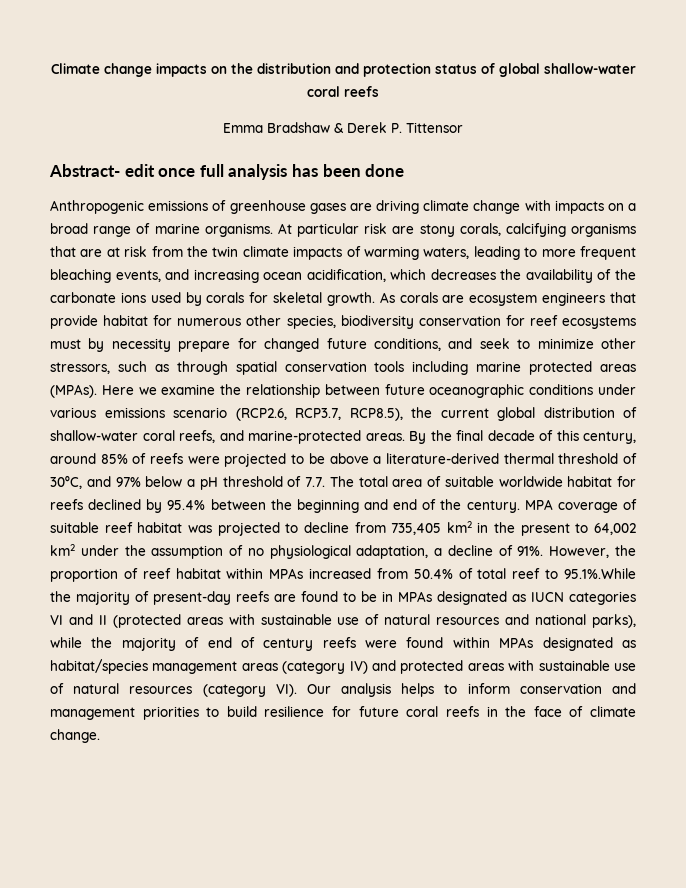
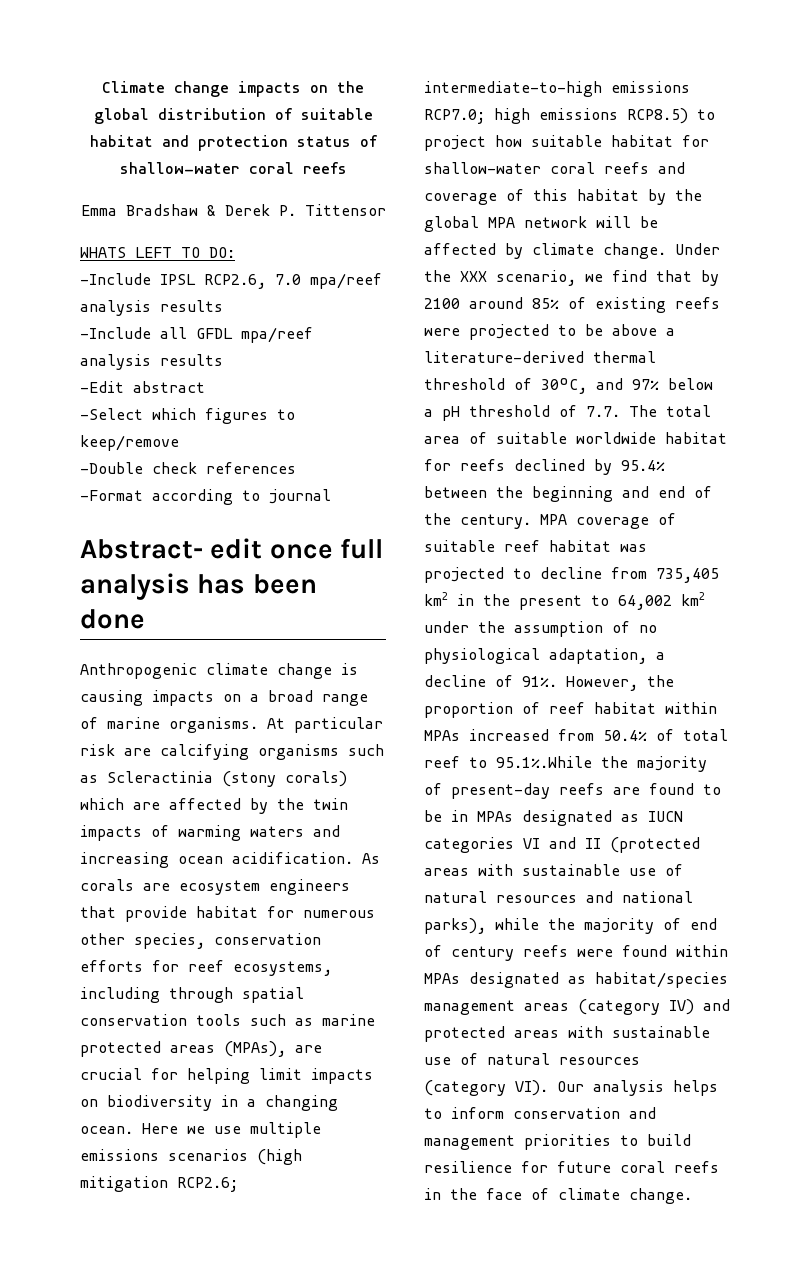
[256,63,331,74] distribution -> [93,108,373,124] [89,135,153,147] global distribution of suitable habitat
[498,63,540,77] global -> (378, 141) none
(463, 127) none -> [80,247,235,258] [80,273,382,289] [80,300,223,316] [80,327,313,343] [80,354,223,370] [80,381,205,393] [80,408,295,424] [80,435,179,451] [80,462,296,474] [80,489,331,505] // WHATS LEFT TO DO: // -Include IPSL RCP2.6, 7.0 mpa/reef analysis results // -Include all GFDL mpa/reef analysis results // -Edit abstract // -Select which figures to keep/remove // -Double check references // -Format according to journal
[148,200,551,214] emissions of greenhouse gases are driving climate change with -> [206,663,358,679] [80,690,143,706] climate change is causing
[419,223,637,237] [50,246,183,257] stony corals, calcifying organisms that are at risk from -> [160,744,384,760] [80,771,347,787] [80,798,268,814] calcifying organisms such as Scleractinia (stony corals) which are affected by
[242,246,289,257] climate -> (348, 804) none
[423,246,636,260] [50,269,636,283] [50,292,375,306] waters, leading to more frequent bleaching events, and increasing ocean acidification, which decreases the availability of the carbonate ions used by corals for skeletal growth. -> [250,825,340,837] [80,852,353,868] waters and increasing ocean acidification.
[340,315,637,329] [50,338,637,352] [50,361,169,374] biodiversity conservation for reef ecosystems must by necessity prepare for changed future conditions, and seek to minimize other stressors, such as -> [214,933,321,945] [80,960,332,976] [80,987,160,1003] conservation efforts for reef ecosystems, including
[412,361,469,375] including -> [250,1014,313,1026] such as
[50,384,636,398] [50,407,637,421] [50,430,636,444] (MPAs). Here we examine the relationship between future oceanographic conditions under various emissions scenario (RCP2.6, RCP3.7, RCP8.5), the current global distribution of shallow-water coral reefs, and marine-protected areas. By the final decade of this century, -> [224,1041,322,1057] [80,1068,373,1084] [80,1095,338,1111] [80,1122,321,1138] [80,1149,302,1165] [80,1176,238,1192] [424,81,690,97] [424,108,715,124] [424,135,709,151] [424,162,685,174] [424,189,702,205] [424,216,658,232] [424,243,720,259] [424,270,719,286] [424,298,460,309] (MPAs), are crucial for helping limit impacts on biodiversity in a changing ocean. Here we use multiple emissions scenarios (high mitigation RCP2.6; intermediate-to-high emissions RCP7.0; high emissions RCP8.5) to project how suitable habitat for shallow-water coral reefs and coverage of this habitat by the global MPA network will be affected by climate change. Under the XXX scenario, we find that by 2100
(147, 458) none -> [595,297,666,313] existing

